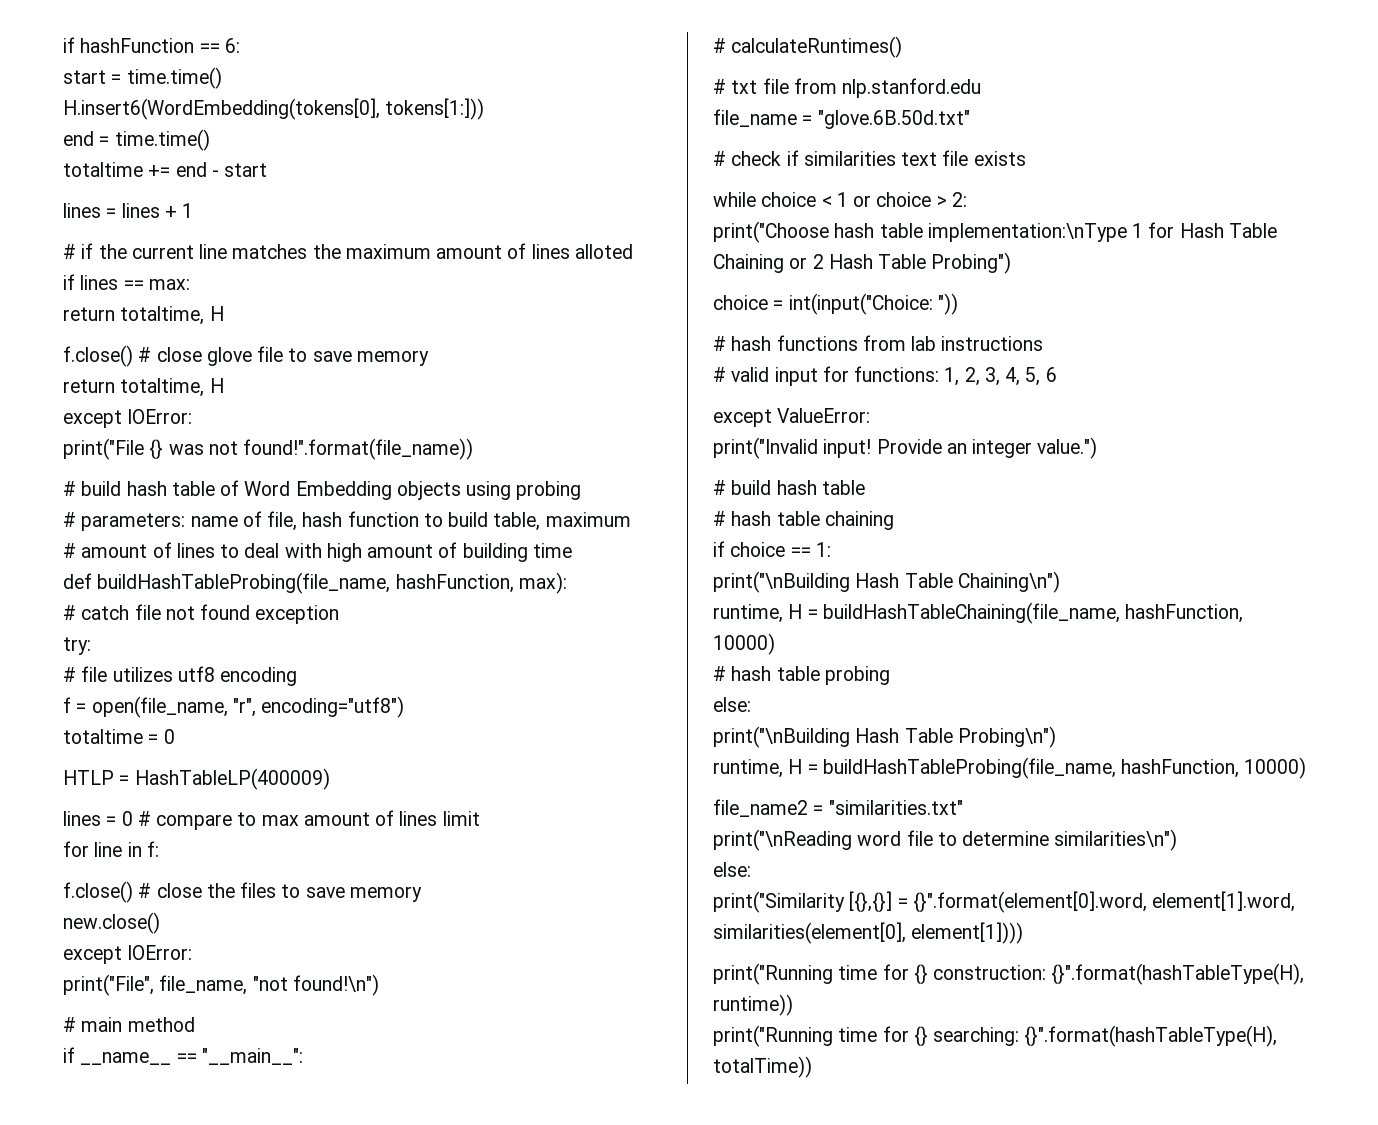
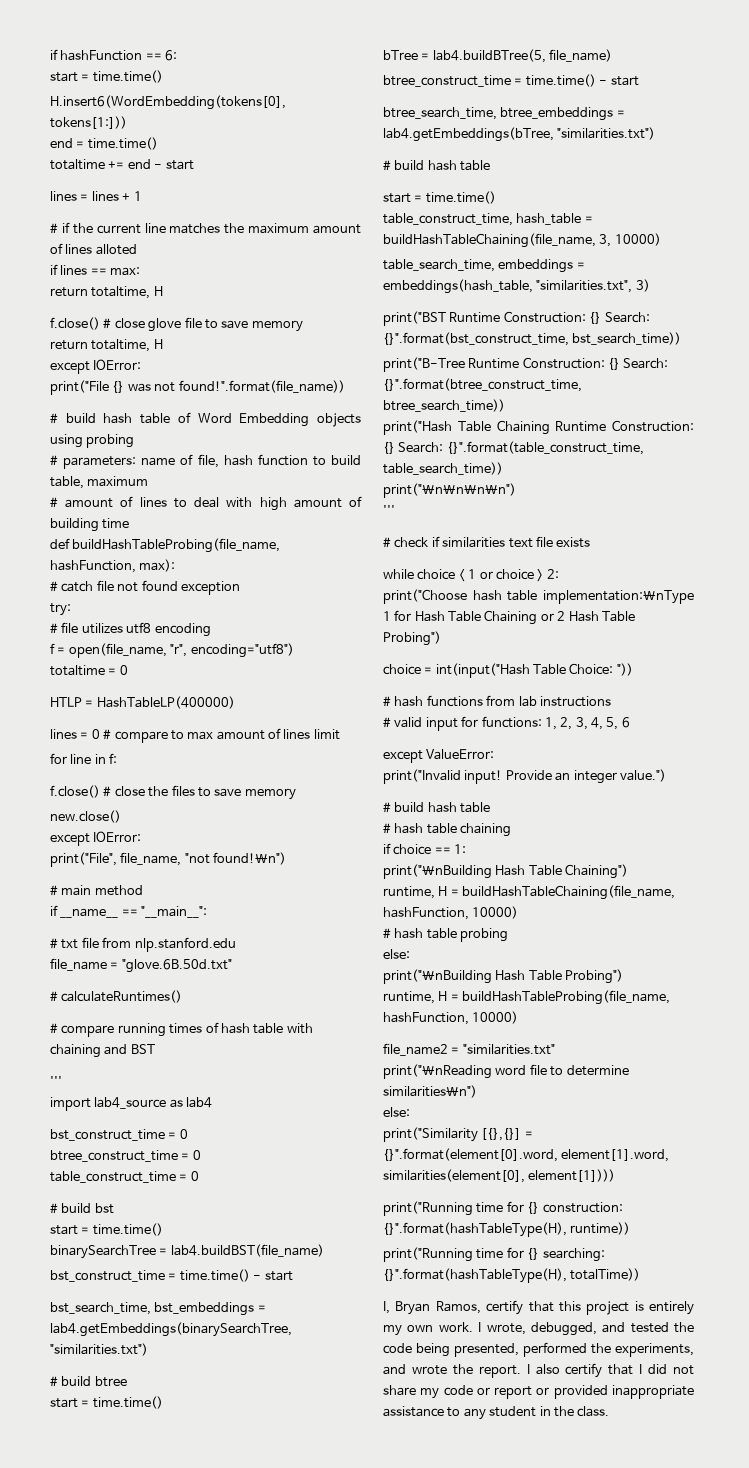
[134,768,330,790] HashTableLP(400009) -> [96,696,235,709] HashTableLP(400000)
[713,36,903,58] // # calculateRuntimes() -> (208, 912) none
(970, 119) none -> [50,990,183,1003] [50,1022,313,1037] [50,1044,155,1058] [50,1076,62,1086] [50,1097,213,1111] [50,1129,188,1141] [50,1150,201,1162] [50,1171,199,1183] [50,1203,114,1214] [50,1223,163,1236] [50,1244,324,1259] [50,1269,293,1282] [50,1302,266,1316] [50,1322,292,1337] [50,1343,148,1356] [50,1376,127,1387] [50,1396,163,1409] [383,49,613,63] [383,74,639,87] [383,107,625,121] [383,127,656,142] [383,160,491,171] [383,191,496,204] [383,213,593,226] [383,233,661,248] [383,259,585,273] [383,279,650,294] [383,311,650,326] [383,332,682,346] [383,357,669,372] [383,378,582,392] [383,399,505,412] [383,420,694,435] [383,441,644,455] [383,462,503,475] [383,483,516,498] [383,505,395,515] // # calculateRuntimes() // # compare running times of hash table with chaining and BST // ''' // import lab4_source as lab4 // bst_construct_time = 0 // btree_construct_time = 0 // table_construct_time = 0 // # build bst // start = time.time() // binarySearchTree = lab4.buildBST(file_name) // bst_construct_time = time.time() - start // bst_search_time, bst_embeddings = lab4.getEmbeddings(binarySearchTree, "similarities.txt") // # build btree // start = time.time() // bTree = lab4.buildBTree(5, file_name) // btree_construct_time = time.time() - start // btree_search_time, btree_embeddings = lab4.getEmbeddings(bTree, "similarities.txt") // # build hash table // start = time.time() // table_construct_time, hash_table = buildHashTableChaining(file_name, 3, 10000) // table_search_time, embeddings = embeddings(hash_table, "similarities.txt", 3) // print("BST Runtime Construction: {} Search: {}".format(bst_construct_time, bst_search_time)) // print("B-Tree Runtime Construction: {} Search: {}".format(btree_construct_time, btree_search_time)) // print("Hash Table Chaining Runtime Construction: {} Search: {}".format(table_construct_time, table_search_time)) // print("\n\n\n\n") // '''
[788,293,933,315] int(input("Choice: -> [435,663,614,678] int(input("Hash Table Choice:
[957,571,1060,593] Chaining\n") -> [565,864,629,879] Chaining")
[957,726,1056,748] Probing\n") -> [565,969,624,984] Probing")
(812, 1067) none -> [383,1300,694,1315] [383,1322,694,1336] [383,1342,694,1357] [383,1363,694,1378] [383,1385,694,1399] [383,1406,610,1420] // I, Bryan Ramos, certify that this project is entirely my own work. I wrote, debugged, and tested the code being presented, performed the experiments, and wrote the report. I also certify that I did not share my code or report or provided inappropriate assistance to any student in the class.

